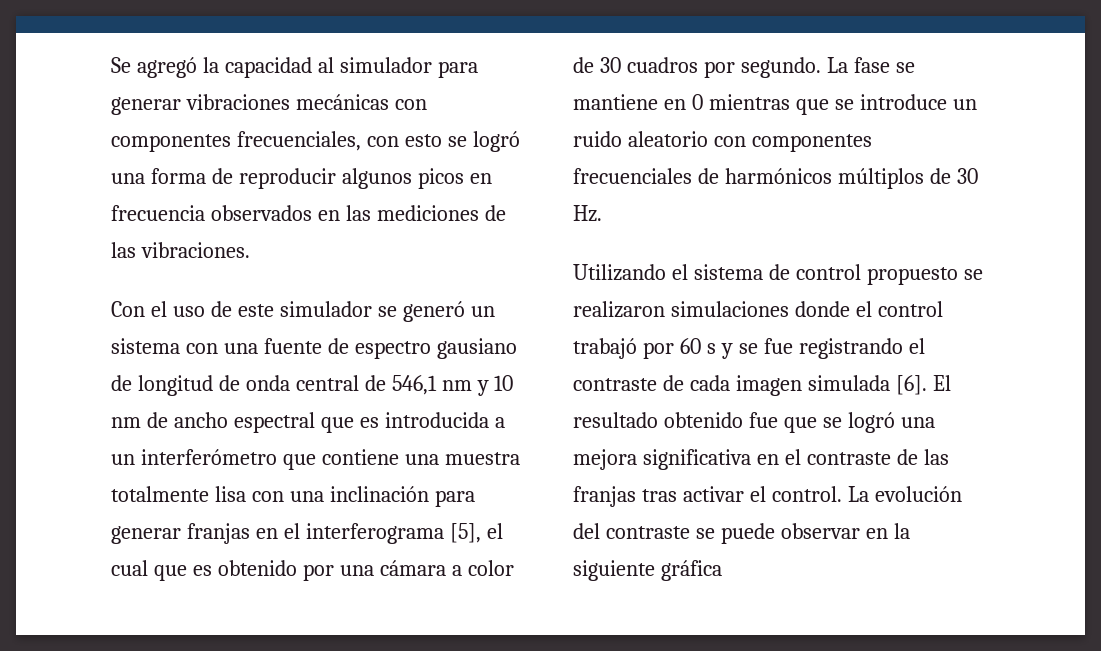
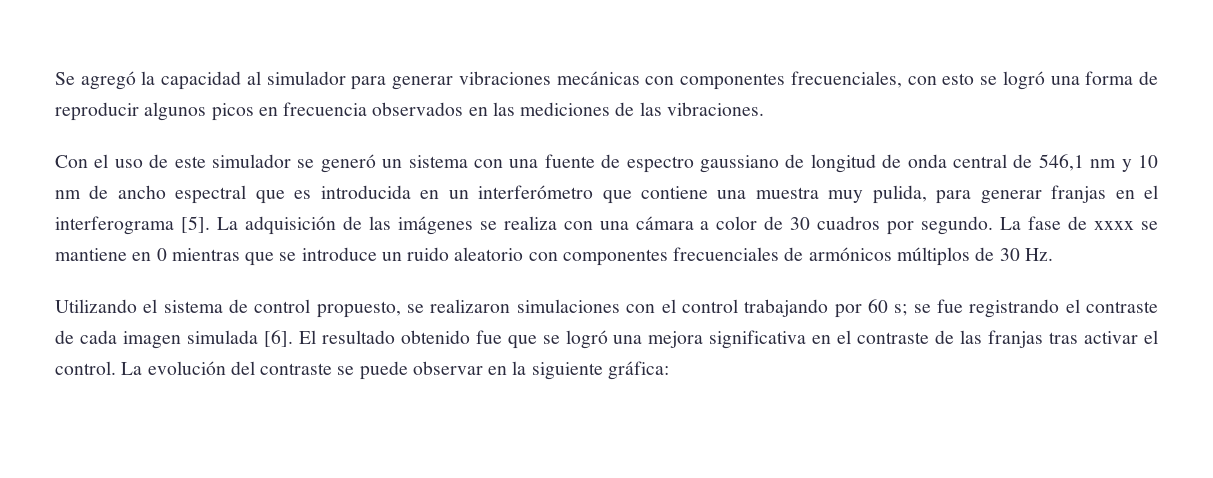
[436,338,517,359] gausiano -> [699,155,779,173] gaussiano
[494,417,505,428] a -> [420,190,440,199] en
[111,486,429,502] totalmente lisa con una inclinación -> [828,185,927,204] muy pulida,
[449,523,503,543] [111,560,334,581] [5], el cual que es obtenido por -> [180,216,593,235] [5]. La adquisición de las imágenes se realiza con
(890, 65) none -> [1068,216,1135,230] de xxxx
[724,168,832,184] harmónicos -> [808,247,892,261] armónicos
[866,267,958,285] propuesto -> [316,301,401,318] propuesto,
[794,301,850,317] donde -> [626,304,656,313] con
[573,338,637,359] trabajó -> [744,299,829,317] trabajando
[706,343,733,359] s y -> [894,304,908,316] s;
[660,560,722,581] gráfica -> [607,361,669,380] gráfica:

